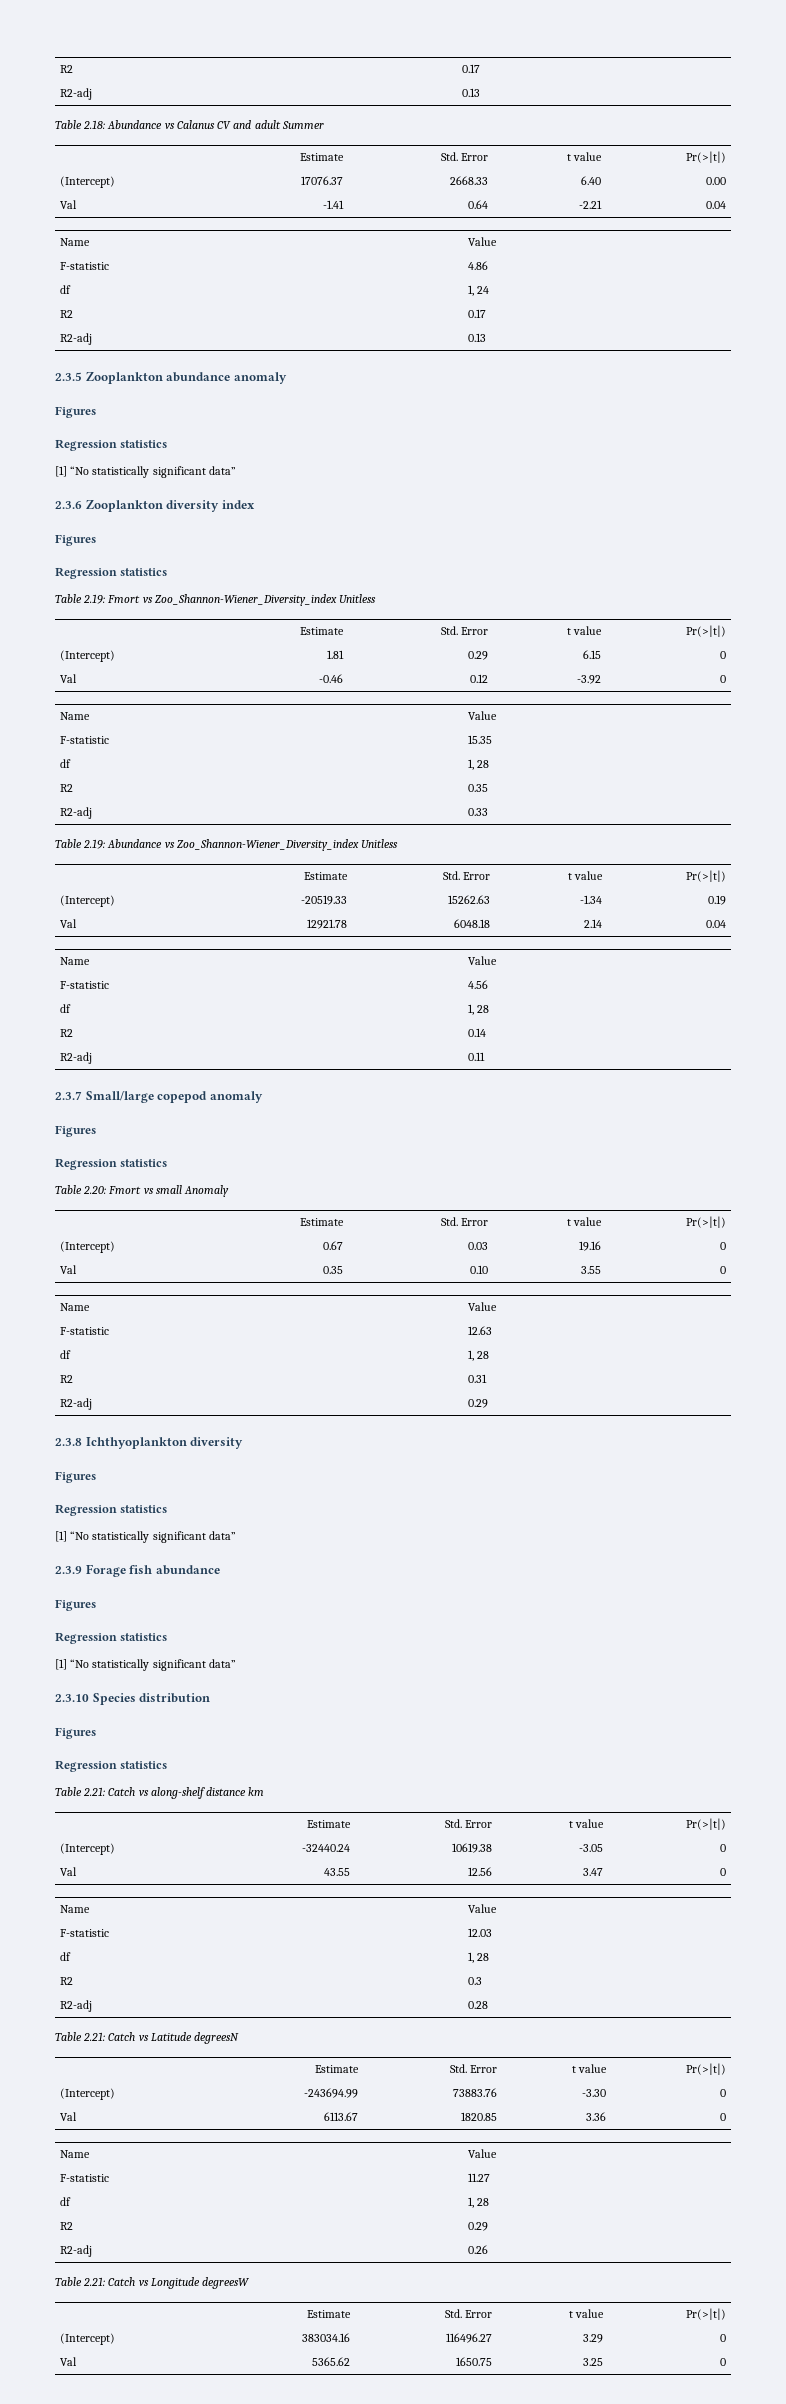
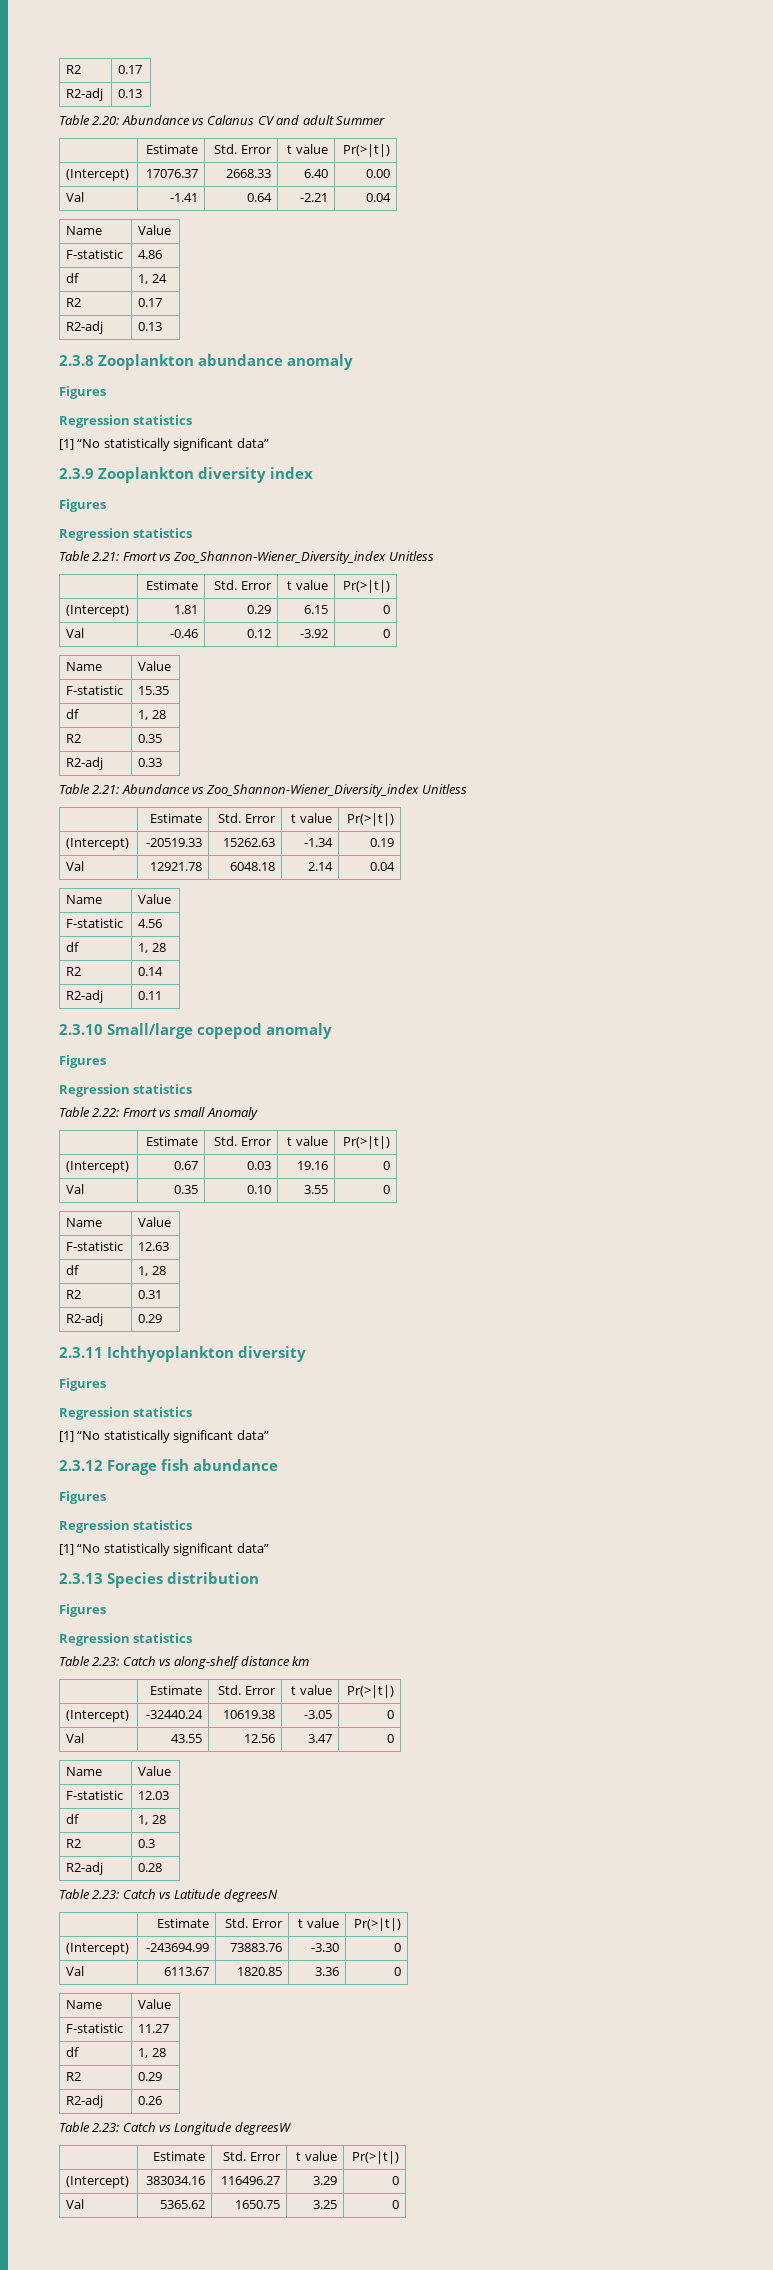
[83,120,106,129] 2.18: -> [92,116,120,125] 2.20:
[55,372,82,381] 2.3.5 -> [59,355,94,366] 2.3.8
[55,501,82,509] 2.3.6 -> [59,468,94,479] 2.3.9
[83,594,106,604] 2.19: -> [92,552,120,561] 2.21:
[83,839,106,849] 2.19: -> [92,785,120,794] 2.21:
[55,1091,82,1100] 2.3.7 -> [59,1024,103,1035] 2.3.10
[83,1186,107,1194] 2.20: -> [92,1108,120,1117] 2.22:
[55,1438,82,1446] 2.3.8 -> [59,1347,103,1358] 2.3.11
[55,1566,82,1574] 2.3.9 -> [59,1460,103,1471] 2.3.12
[55,1694,89,1702] 2.3.10 -> [59,1573,103,1584] 2.3.13
[83,1787,106,1796] 2.21: -> [92,1657,120,1666] 2.23:
[83,2032,106,2041] 2.21: -> [92,1890,120,1899] 2.23:
[83,2277,106,2286] 2.21: -> [92,2123,120,2132] 2.23:

